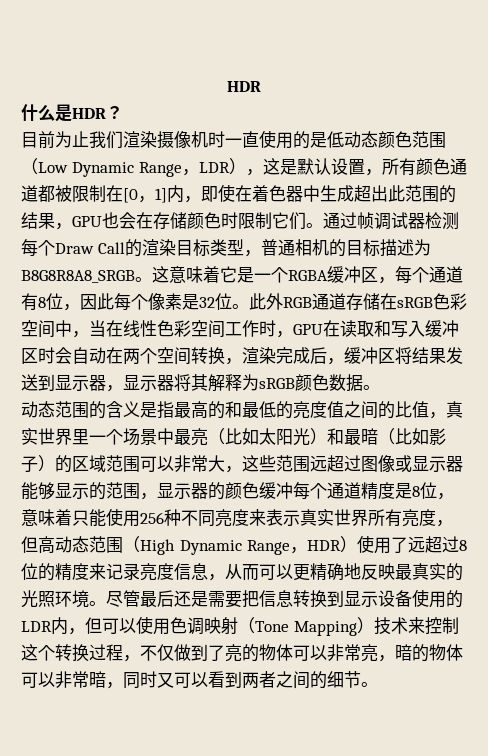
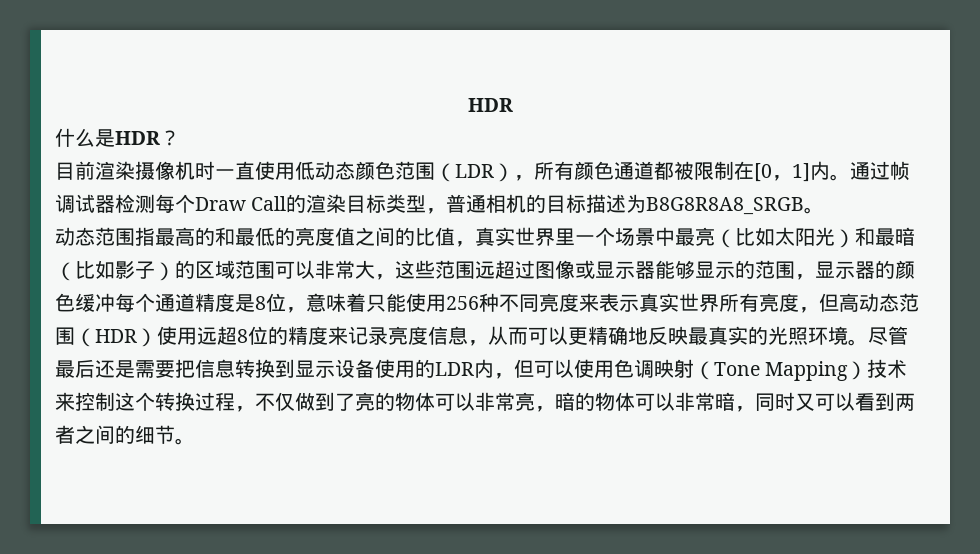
[55,131,123,149] 为止我们 -> (95, 170) none
[293,131,327,149] 的是 -> (295, 171) none
[38,158,365,177] Low Dynamic Range，LDR），这是默认设置 -> [455,163,514,182] LDR）
[184,184,456,203] [21,212,306,230] ，即使在着色器中生成超出此范围的结果，GPU也会在存储颜色时限制它们 -> (830, 170) none
[152,266,463,284] [21,293,467,311] [21,320,459,338] [21,347,463,365] [21,374,380,392] [21,401,157,419] 这意味着它是一个RGBA缓冲区，每个通道有8位，因此每个像素是32位。此外RGB通道存储在sRGB色彩空间中，当在线性色彩空间工作时，GPU在读取和写入缓冲区时会自动在两个空间转换，渲染完成后，缓冲区将结果发送到显示器，显示器将其解释为sRGB颜色数据。 // 动态范围的含义是 -> [55,227,135,246] // 动态范围
[140,539,307,555] High Dynamic Range， -> (95, 337) none
[391,536,459,553] 了远超过 -> [197,326,237,345] 远超

